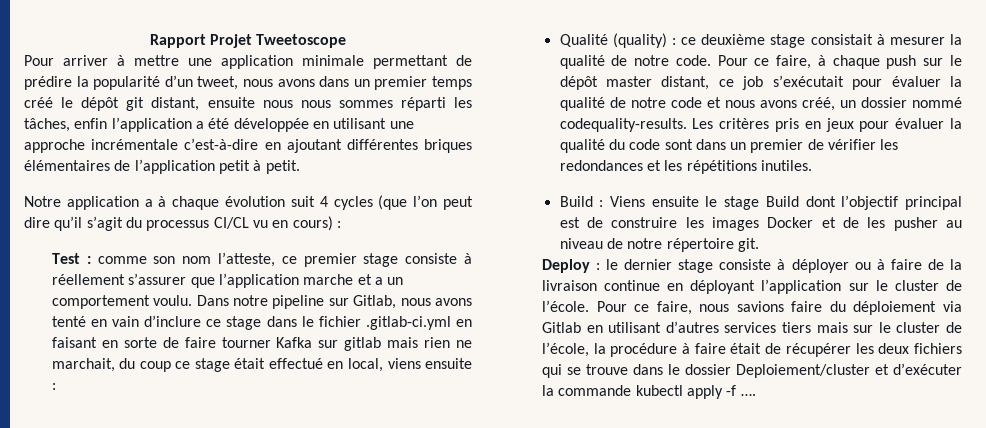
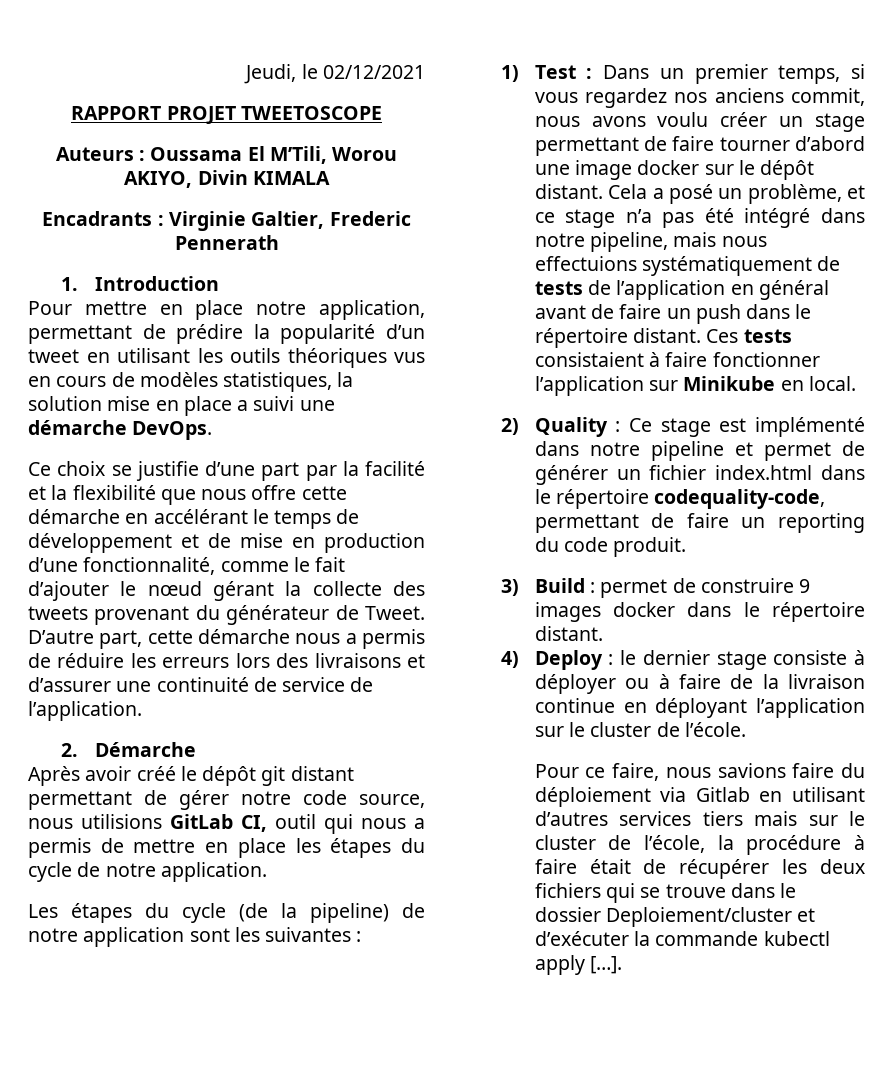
[149,34,347,48] [24,55,364,69] Rapport Projet Tweetoscope // Pour arriver à mettre une application minimale -> [244,64,425,84] [71,106,382,124] [55,146,398,164] [124,170,330,188] [42,211,411,231] [174,235,279,250] [61,276,219,291] [28,300,426,320] Jeudi, le 02/12/2021 // RAPPORT PROJET TWEETOSCOPE // Auteurs : Oussama El M’Tili, Worou AKIYO, Divin KIMALA // Encadrants : Virginie Galtier, Frederic Pennerath // 1. Introduction // Pour mettre en place notre application,
[197,76,473,90] [24,97,473,111] [24,117,414,132] [24,138,473,153] [24,159,300,174] [24,195,473,210] [24,216,341,231] tweet, nous avons dans un premier temps créé le dépôt git distant, ensuite nous nous sommes réparti les tâches, enfin l’application a été développée en utilisant une approche incrémentale c’est-à-dire en ajoutant différentes briques élémentaires de l’application petit à petit. // Notre application a à chaque évolution suit 4 cycles (que l’on peut dire qu’il s’agit du processus CI/CL vu en cours) : // -> [28,348,425,368] [28,372,354,392] [28,396,335,416] [28,420,213,440] [28,461,425,481] [28,485,347,505] [28,509,360,529] [28,533,425,553] [28,557,346,575] [28,581,425,601] [28,605,425,625] [28,629,425,649] [28,653,425,668] [28,677,374,692] [28,701,142,721] [61,742,196,757] [28,766,354,786] [28,790,425,810] [28,814,425,834] [28,838,426,858] [28,862,267,882] [28,903,425,923] [28,927,362,947] [501,65,520,82] tweet en utilisant les outils théoriques vus en cours de modèles statistiques, la solution mise en place a suivi une démarche DevOps. // Ce choix se justifie d’une part par la facilité et la flexibilité que nous offre cette démarche en accélérant le temps de développement et de mise en production d’une fonctionnalité, comme le fait d’ajouter le nœud gérant la collecte des tweets provenant du générateur de Tweet. D’autre part, cette démarche nous a permis de réduire les erreurs lors des livraisons et d’assurer une continuité de service de l’application. // 2. Démarche // Après avoir créé le dépôt git distant permettant de gérer notre code source, nous utilisions GitLab CI, outil qui nous a permis de mettre en place les étapes du cycle de notre application. // Les étapes du cycle (de la pipeline) de notre application sont les suivantes : // 1)
[97,252,473,267] [51,273,404,288] [51,295,472,309] [51,315,472,330] [51,337,472,351] [51,358,473,372] [51,383,56,390] [559,33,962,48] [559,55,963,69] [559,75,963,90] [559,97,962,111] [559,118,963,132] [559,139,899,153] [559,160,812,174] [559,195,962,210] [559,217,962,231] [559,238,759,252] comme son nom l’atteste, ce premier stage consiste à réellement s’assurer que l’application marche et a un comportement voulu. Dans notre pipeline sur Gitlab, nous avons tenté en vain d’inclure ce stage dans le fichier .gitlab-ci.yml en faisant en sorte de faire tourner Kafka sur gitlab mais rien ne marchait, du coup ce stage était effectué en local, viens ensuite : // Qualité (quality) : ce deuxième stage consistait à mesurer la qualité de notre code. Pour ce faire, à chaque push sur le dépôt master distant, ce job s’exécutait pour évaluer la qualité de notre code et nous avons créé, un dossier nommé codequality-results. Les critères pris en jeux pour évaluer la qualité du code sont dans un premier de vérifier les redondances et les répétitions inutiles. // Build : Viens ensuite le stage Build dont l’objectif principal est de construire les images Docker et de les pusher au niveau de notre répertoire git. // -> [603,64,865,84] [534,88,865,108] [534,112,865,132] [534,136,865,156] [534,160,815,180] [534,184,865,204] [534,208,865,228] [534,232,767,252] [534,256,841,276] [534,280,829,300] [534,304,812,324] [534,328,792,348] [534,352,820,367] [534,376,856,396] [501,417,865,437] [534,441,865,461] [534,465,865,485] [534,489,826,509] [534,513,865,533] [534,537,687,557] [501,578,811,598] [534,602,865,622] [534,626,603,641] [501,651,520,668] Dans un premier temps, si vous regardez nos anciens commit, nous avons voulu créer un stage permettant de faire tourner d’abord une image docker sur le dépôt distant. Cela a posé un problème, et ce stage n’a pas été intégré dans notre pipeline, mais nous effectuions systématiquement de tests de l’application en général avant de faire un push dans le répertoire distant. Ces tests consistaient à faire fonctionner l’application sur Minikube en local. // 2) Quality : Ce stage est implémenté dans notre pipeline et permet de générer un fichier index.html dans le répertoire codequality-code, permettant de faire un reporting du code produit. // 3) Build : permet de construire 9 images docker dans le répertoire distant. // 4)
(589, 306) none -> (746, 729) //
[726,385,756,396] -f …. -> [590,956,623,974] […].

